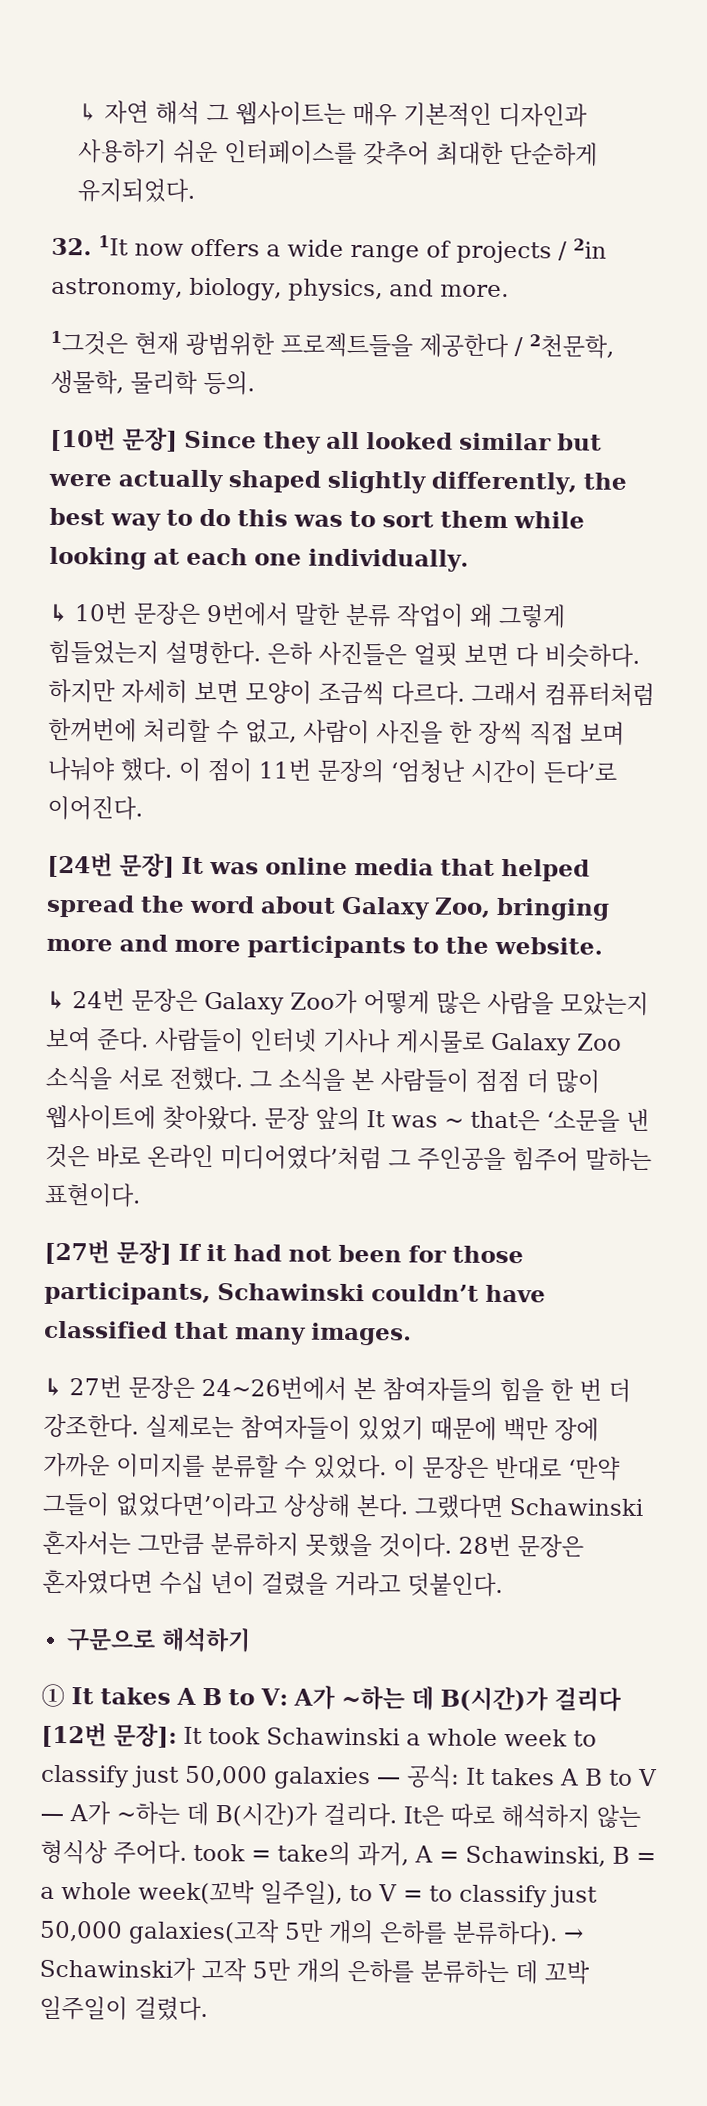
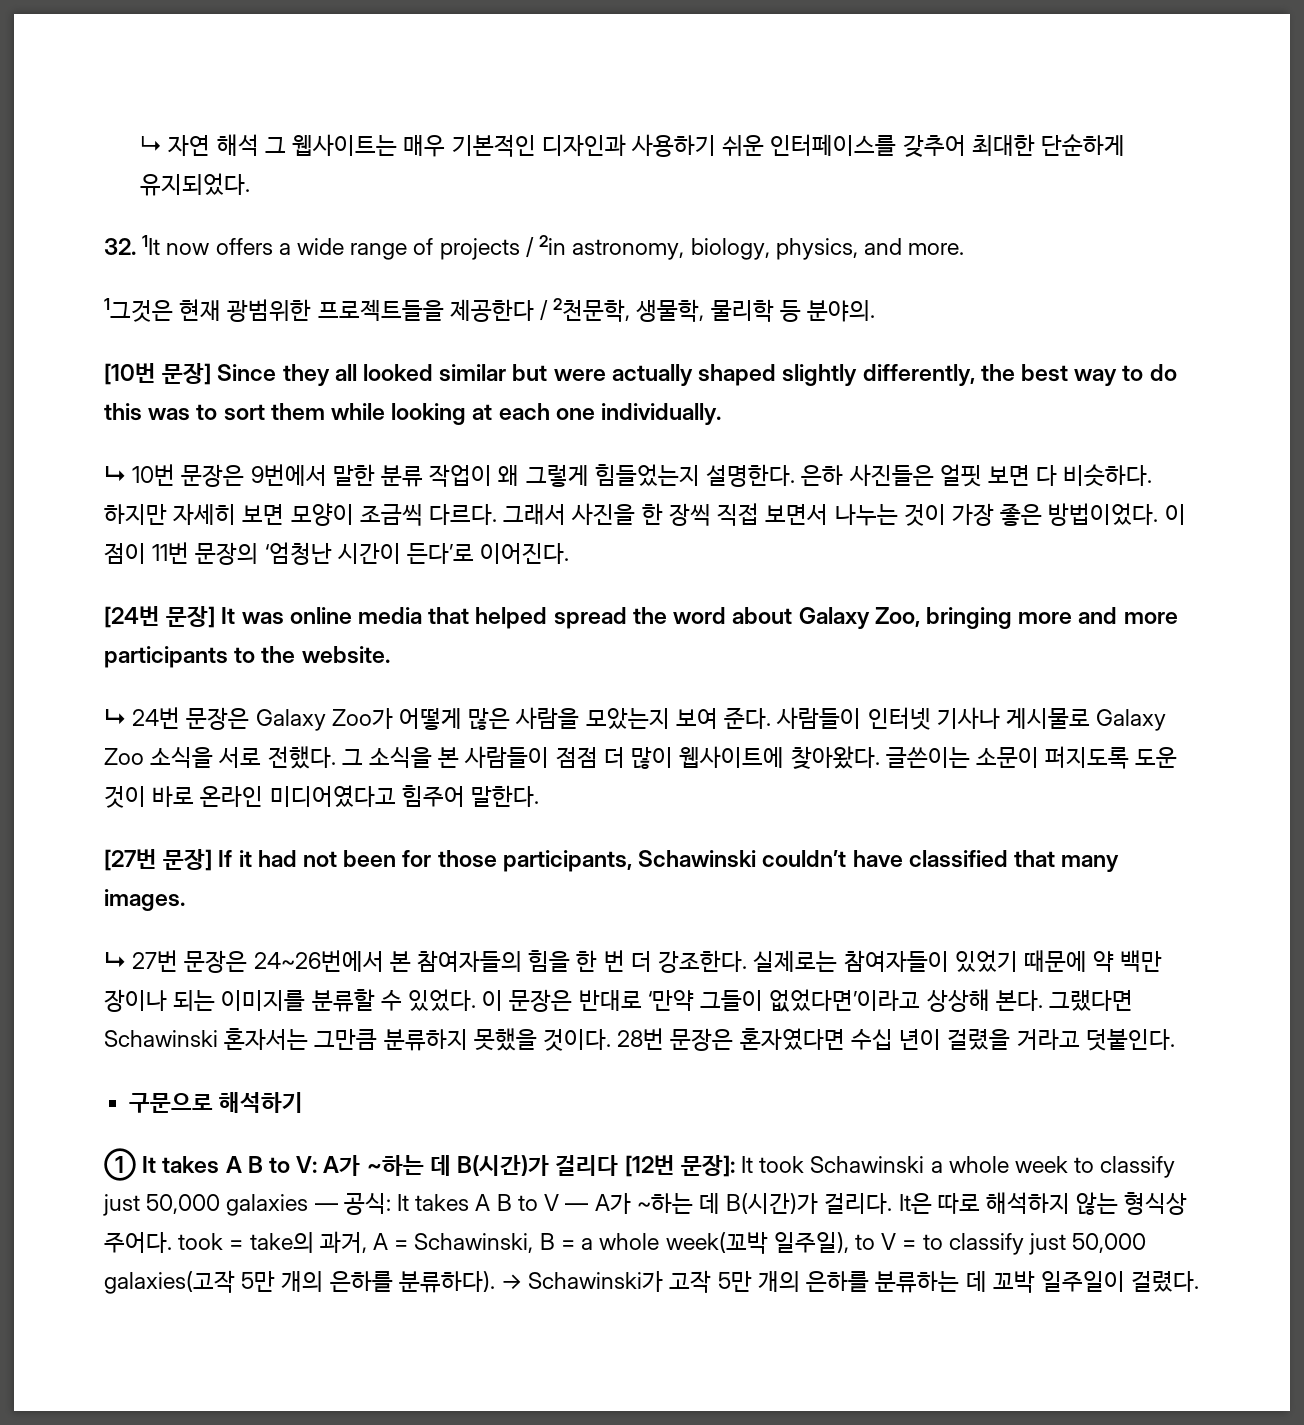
[203,370,255,396] 등의. -> [779,300,876,322] 등 분야의.
[544,682,655,708] [48,717,625,746] [47,756,173,782] 컴퓨터처럼 한꺼번에 처리할 수 없고, 사람이 사진을 한 장씩 직접 보며 나눠야 했다. -> [571,503,1159,526] 사진을 한 장씩 직접 보면서 나누는 것이 가장 좋은 방법이었다.
[264,1106,649,1133] [45,1143,652,1173] [44,1182,141,1208] 문장 앞의 It was ~ that은 ‘소문을 낸 것은 바로 온라인 미디어였다’처럼 그 주인공을 힘주어 말하는 표현이다. -> [885,746,1178,769] [104,785,540,808] 글쓴이는 소문이 퍼지도록 도운 것이 바로 온라인 미디어였다고 힘주어 말한다.
[503,1417,599,1442] [43,1452,110,1478] 백만 장에 가까운 -> [1093,950,1163,972] [104,989,216,1012] 약 백만 장이나 되는

